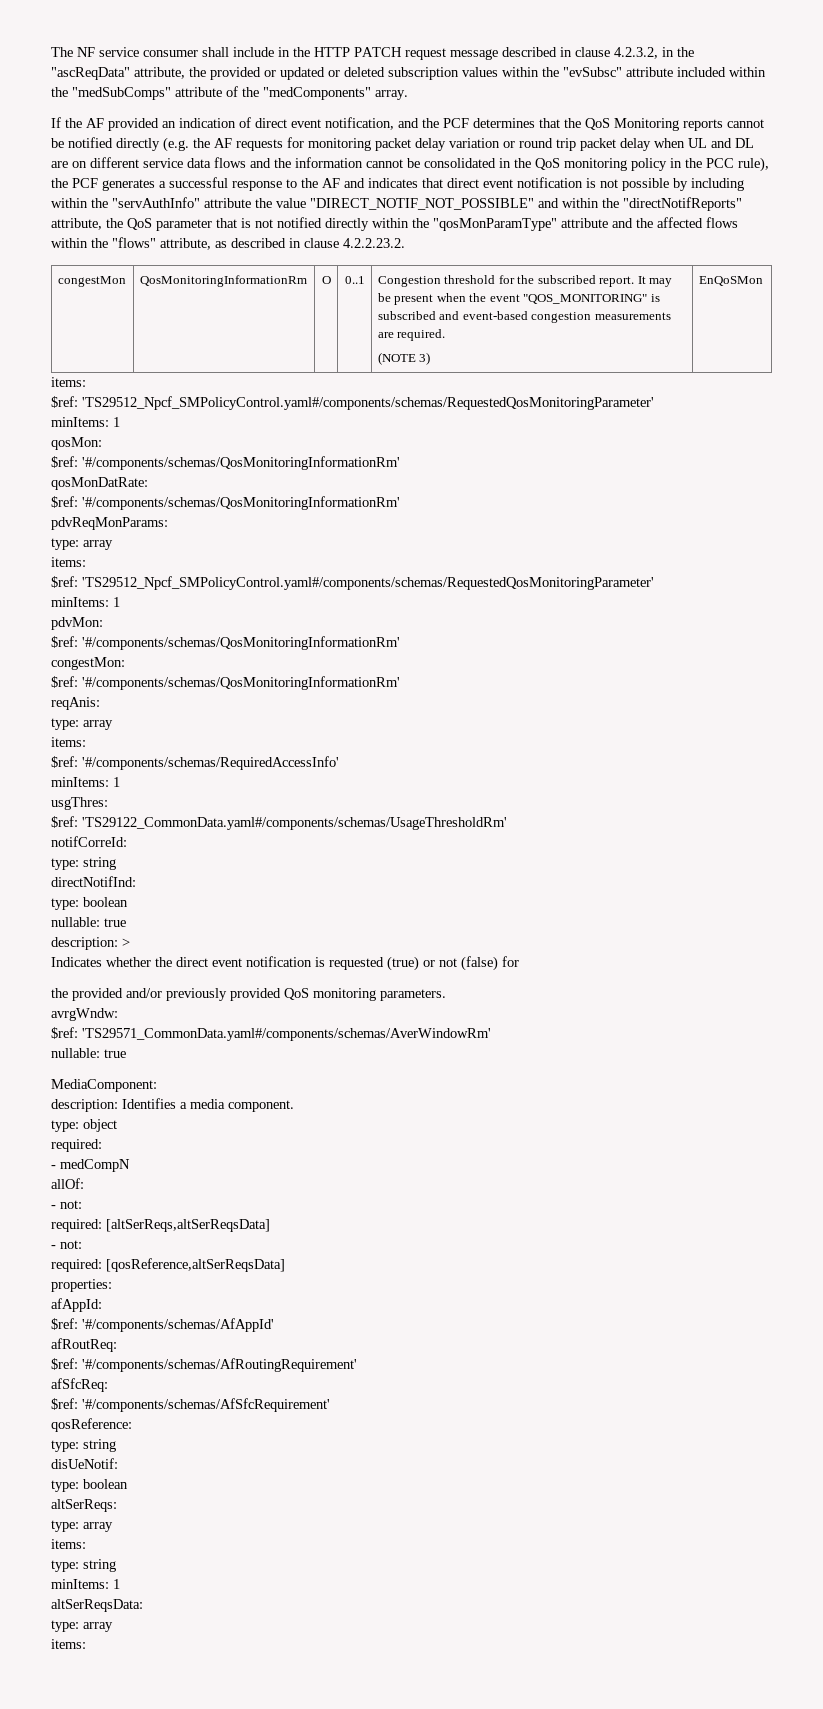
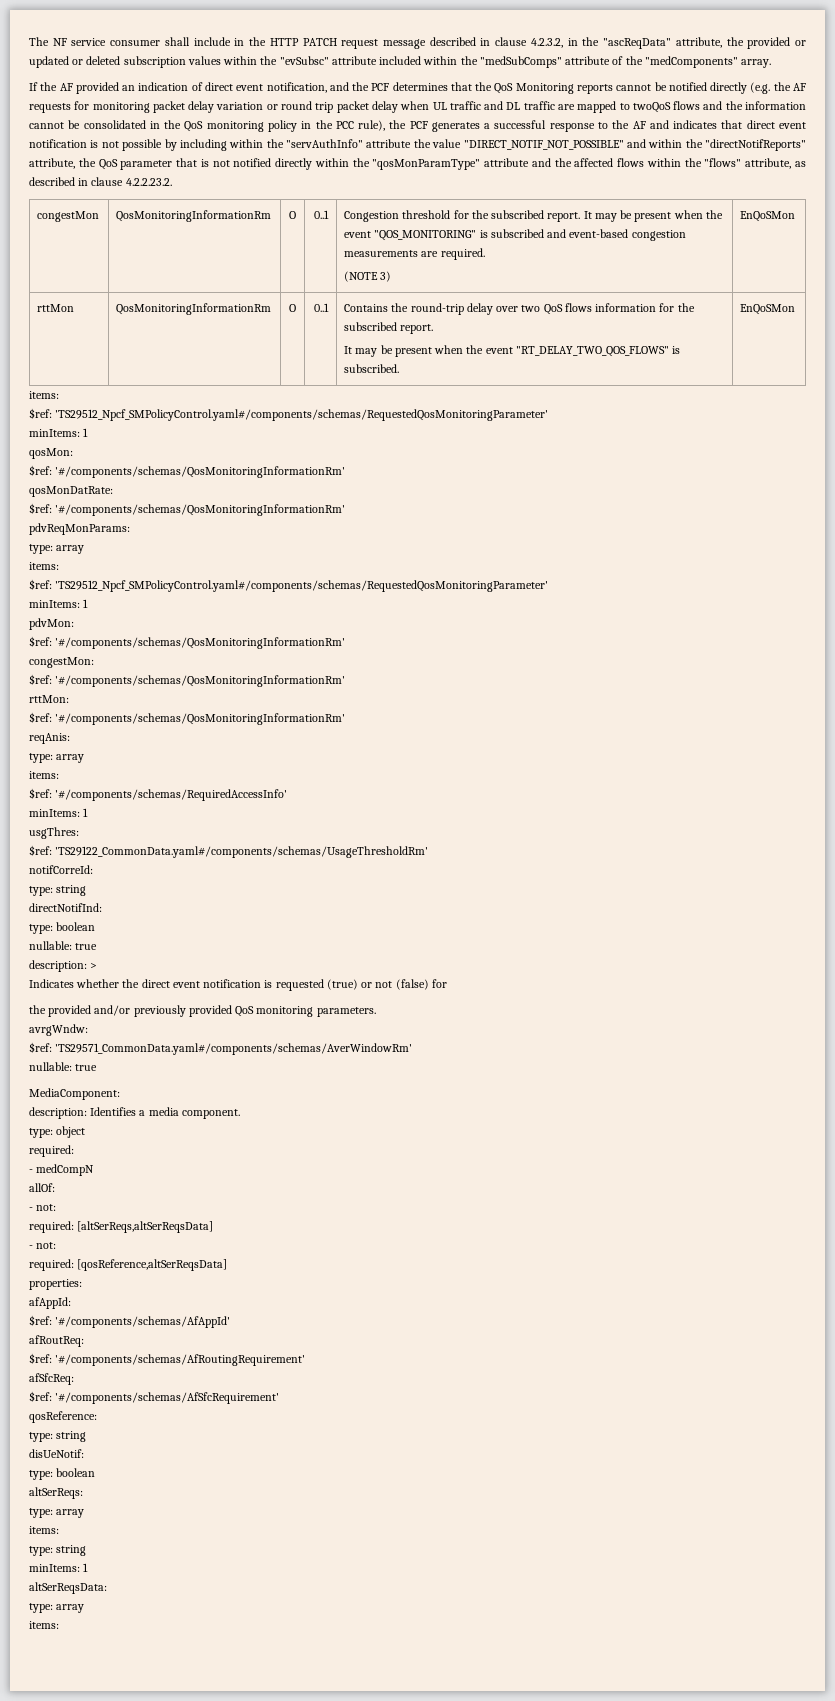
(707, 143) none -> [449,101,481,110] traffic
[51,157,211,168] are on different service data -> [523,101,671,113] traffic are mapped to twoQoS
(763, 281) none -> [37,304,75,312] [116,303,272,315] [289,304,296,312] [313,303,329,312] [344,303,695,315] [344,322,434,334] [344,345,681,357] [344,364,400,373] [740,304,796,315] // rttMon | QosMonitoringInformationRm | O | 0..1 | Contains the round-trip delay over two QoS flows information for the subscribed report. // It may be present when the event "RT_DELAY_TWO_QOS_FLOWS" is subscribed. | EnQoSMon
(400, 683) none -> [29,695,69,703] [29,712,346,725] // rttMon: // $ref: '#/components/schemas/QosMonitoringInformationRm'

